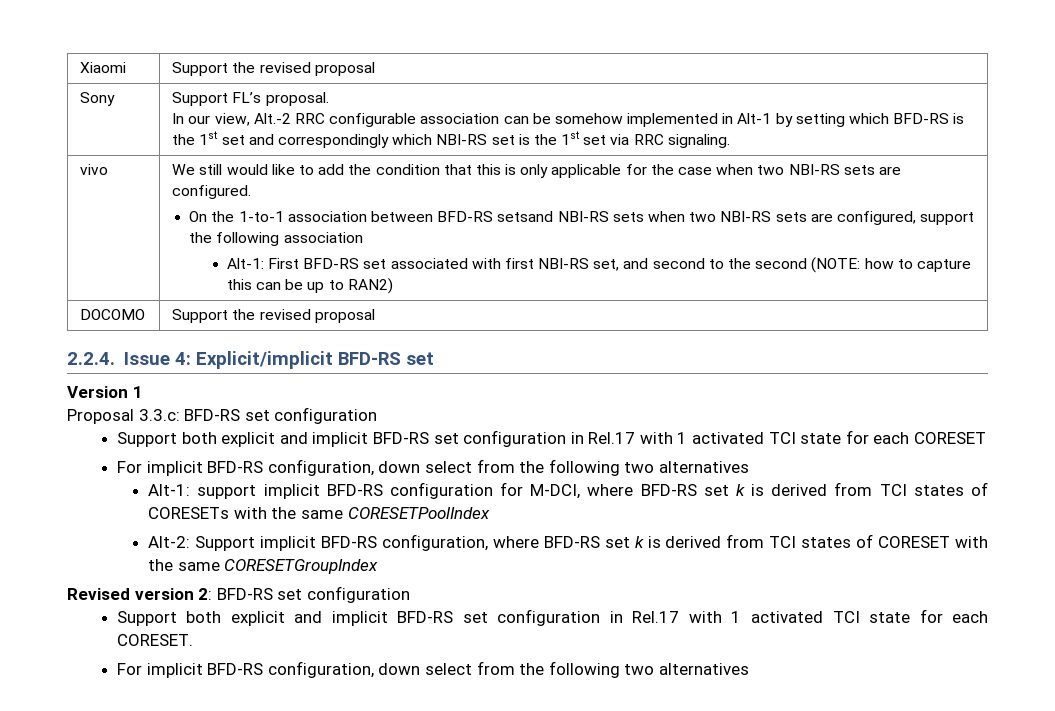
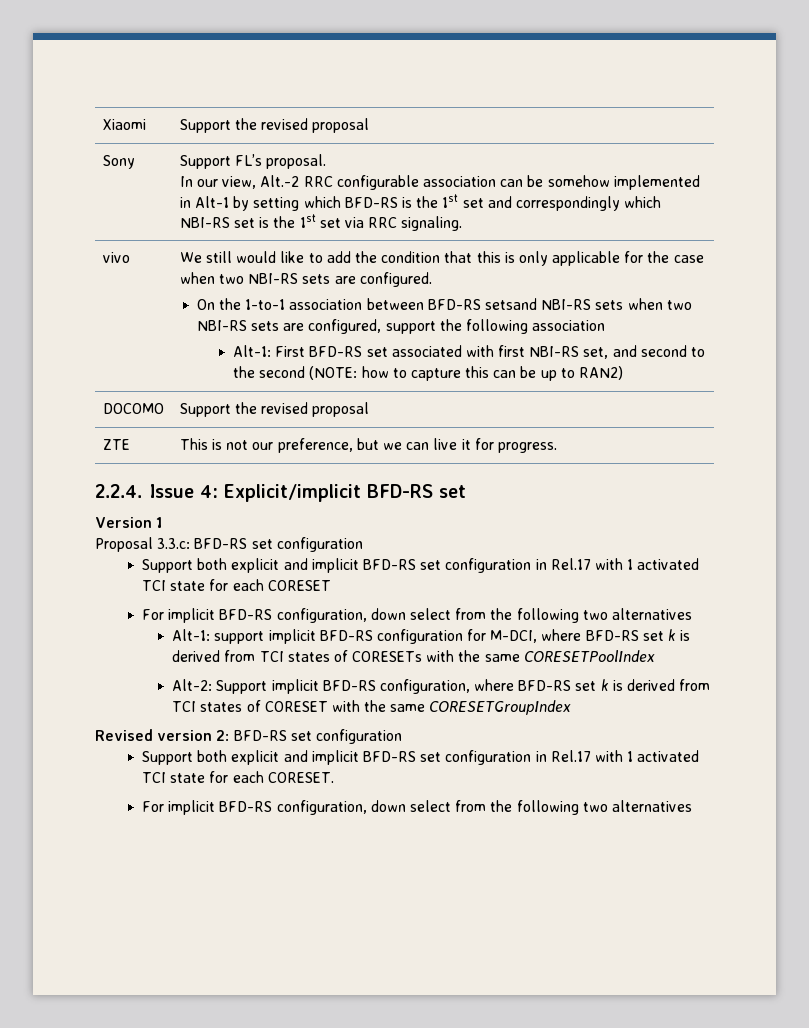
(375, 316) none -> [102,439,130,450] [179,438,557,453] // ZTE | This is not our preference, but we can live it for progress.

